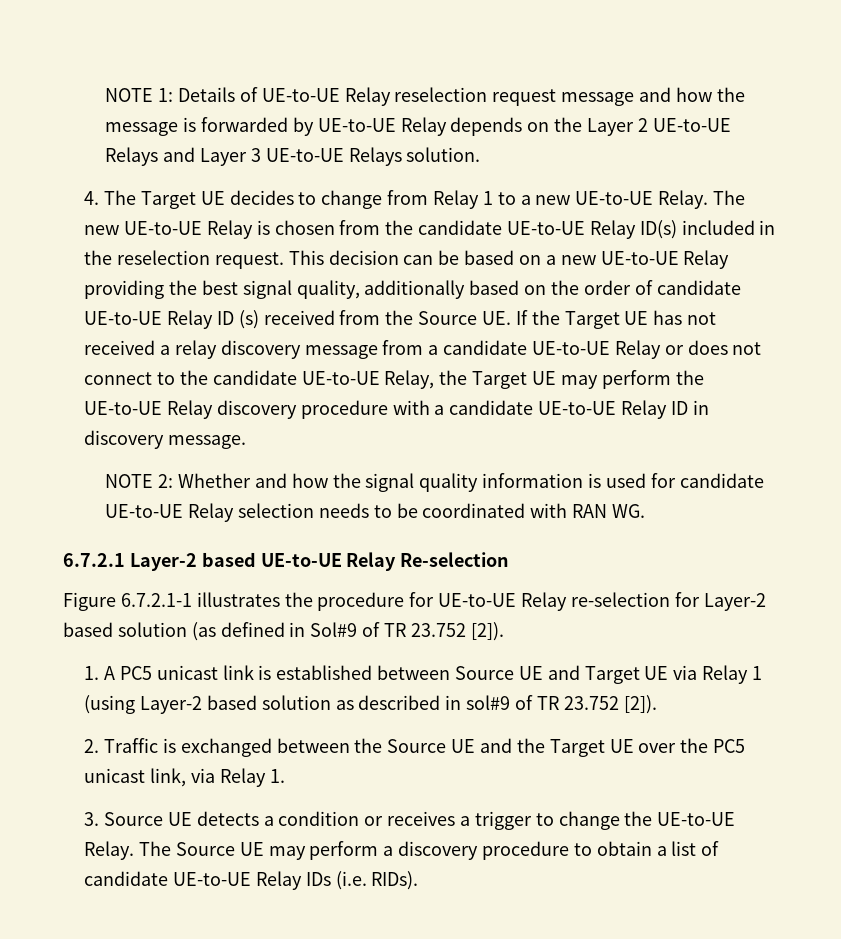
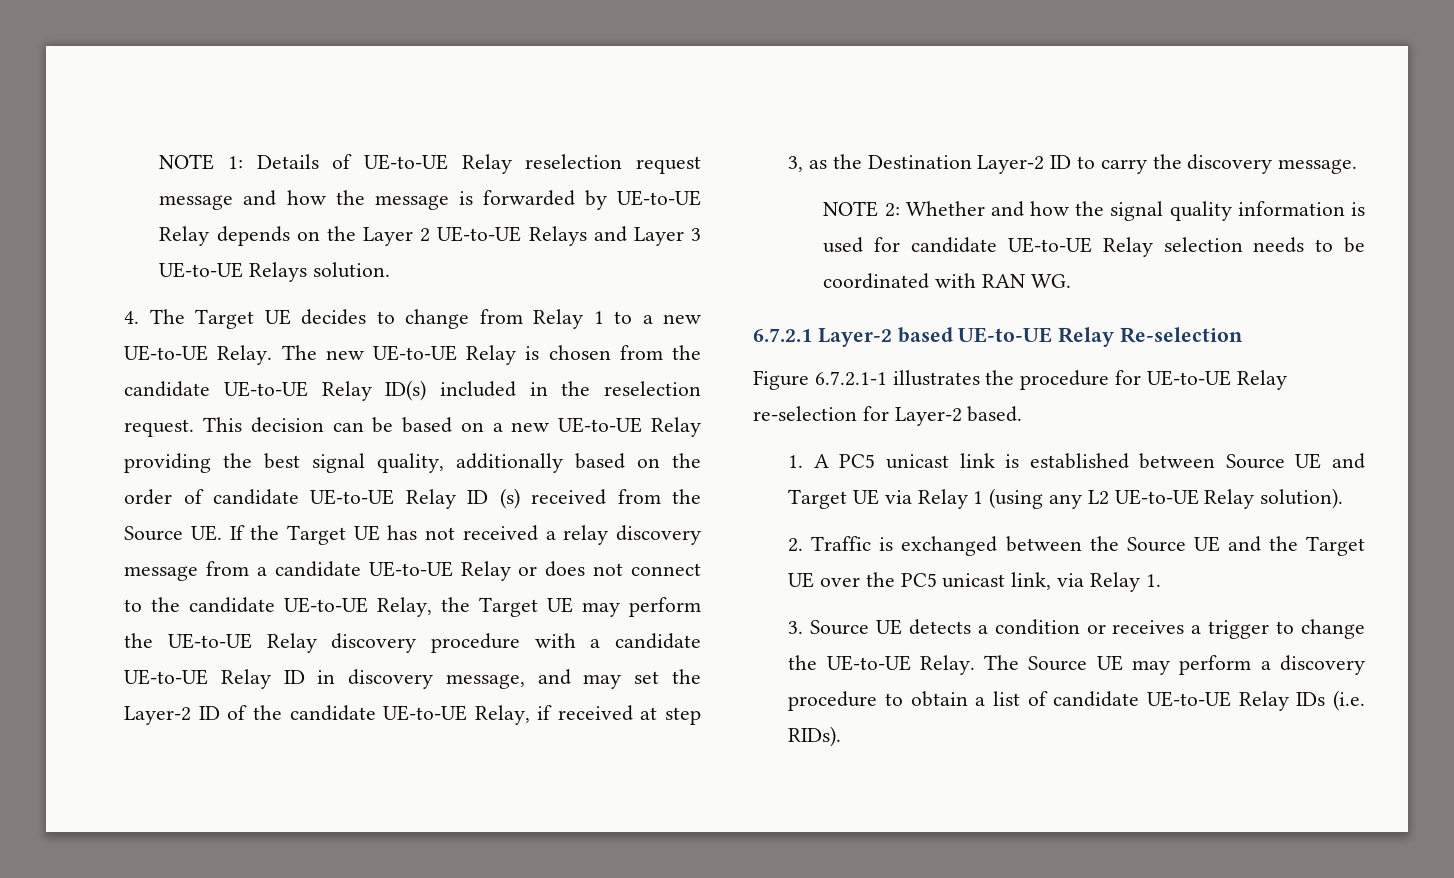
(165, 439) none -> [445,669,701,689] [124,705,701,725] [788,154,1273,174] message, and may set the Layer-2 ID of the candidate UE-to-UE Relay, if received at step 3, as the Destination Layer-2 ID to carry the discovery
[63,622,504,641] based solution (as defined in Sol#9 of TR 23.752 [2]). -> [967,406,1023,422] based.
[139,695,657,714] Layer-2 based solution as described in sol#9 of TR 23.752 [2]). -> [1049,488,1344,509] any L2 UE-to-UE Relay solution).

